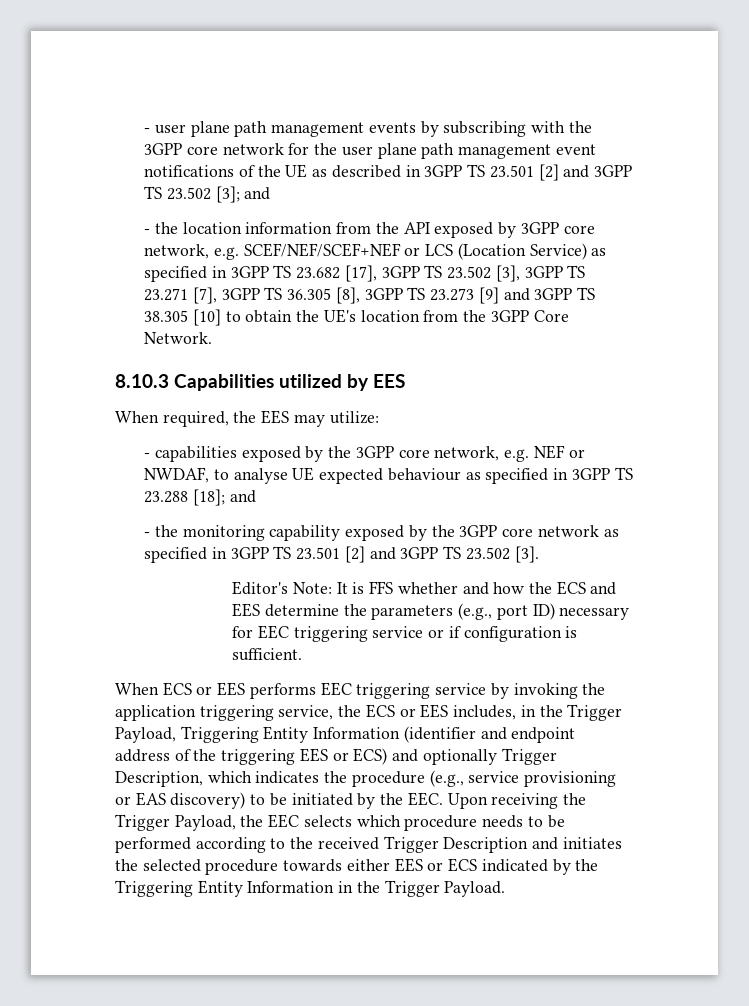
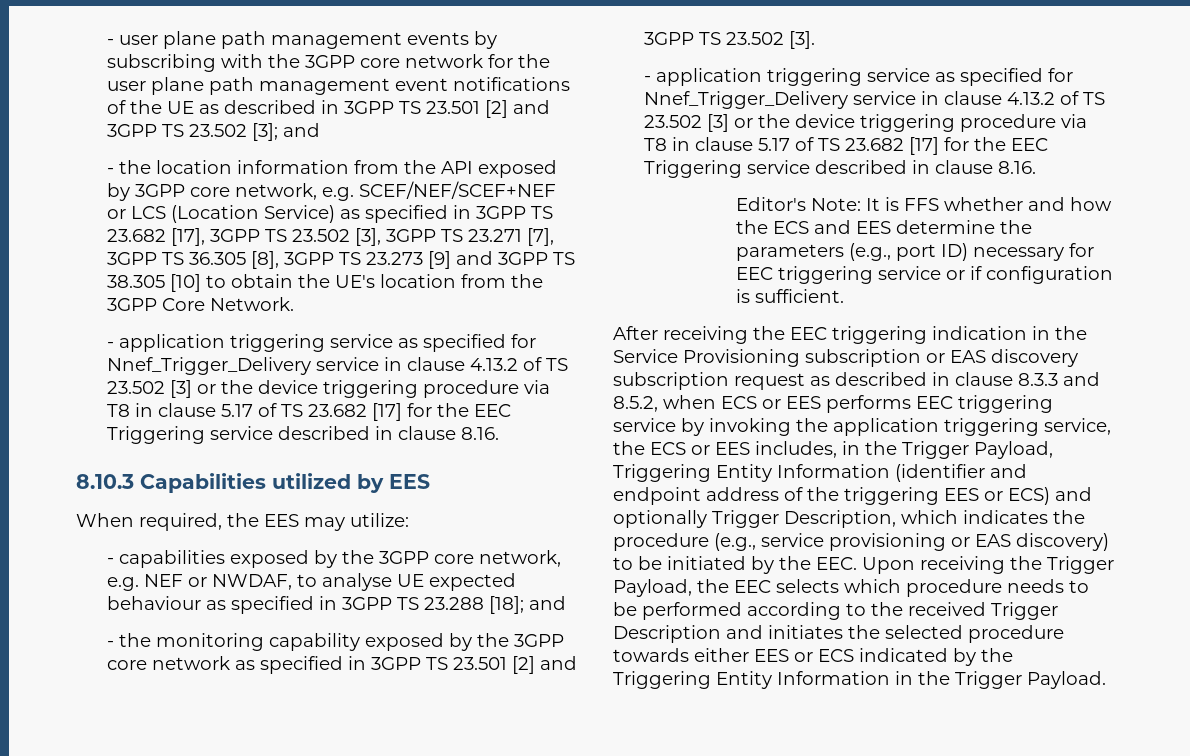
(213, 338) none -> [106,334,536,352] [106,357,568,375] [106,380,550,398] [106,403,511,421] [106,426,499,444] // - application triggering service as specified for Nnef_Trigger_Delivery service in clause 4.13.2 of TS 23.502 [3] or the device triggering procedure via T8 in clause 5.17 of TS 23.682 [17] for the EEC Triggering service described in clause 8.16.
(539, 554) none -> [643,68,1073,86] [643,91,1105,109] [643,114,1087,132] [643,137,1048,155] [643,160,1036,178] // - application triggering service as specified for Nnef_Trigger_Delivery service in clause 4.13.2 of TS 23.502 [3] or the device triggering procedure via T8 in clause 5.17 of TS 23.682 [17] for the EEC Triggering service described in clause 8.16.
[115,683,159,695] When -> [613,326,1087,344] [613,349,1078,367] [613,372,1100,390] [613,395,716,412] After receiving the EEC triggering indication in the Service Provisioning subscription or EAS discovery subscription request as described in clause 8.3.3 and 8.5.2, when

